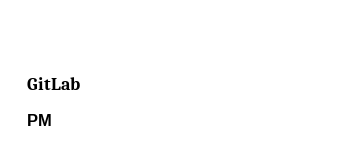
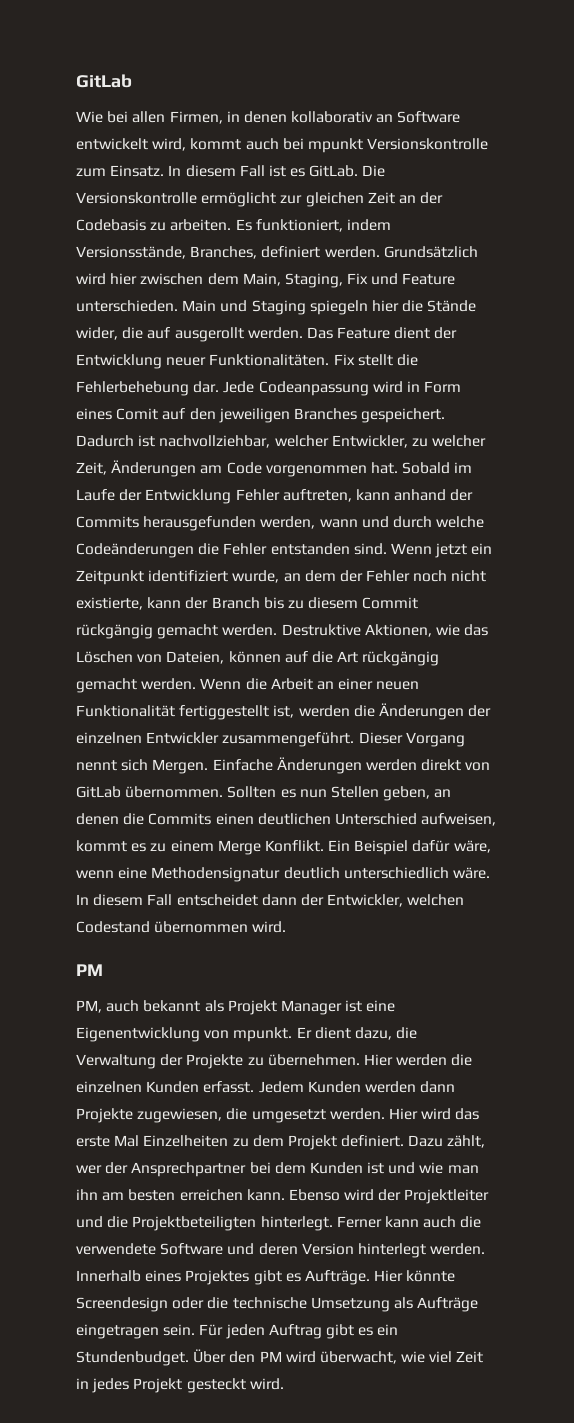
[27,114,52,126] PM -> [76,111,461,124] [76,138,489,153] [76,165,386,177] [76,192,444,207] [76,219,391,232] [76,246,478,259] [76,273,456,288] [76,300,477,315] [76,327,458,342] [76,354,418,369] [76,381,462,396] [76,408,446,423] [76,435,487,448] [76,460,473,477] [76,489,474,504] [76,516,485,531] [76,543,493,558] [76,570,487,585] [76,597,419,610] [76,624,489,639] [76,651,440,666] [76,678,420,693] [76,703,492,720] [76,732,465,747] [76,757,491,774] [76,786,452,801] [76,813,497,826] [76,840,491,855] [76,867,490,882] [76,894,465,907] [76,921,287,933] [76,964,103,976] [76,1000,396,1015] [76,1027,418,1042] [76,1054,473,1069] [76,1081,456,1093] [76,1108,480,1123] [76,1135,486,1150] [76,1162,479,1177] [76,1189,490,1204] [76,1216,482,1231] [76,1243,486,1258] [76,1270,456,1285] [76,1297,479,1312] [76,1324,399,1339] [76,1349,484,1366] [76,1378,284,1393] Wie bei allen Firmen, in denen kollaborativ an Software entwickelt wird, kommt auch bei mpunkt Versionskontrolle zum Einsatz. In diesem Fall ist es GitLab. Die Versionskontrolle ermöglicht zur gleichen Zeit an der Codebasis zu arbeiten. Es funktioniert, indem Versionsstände, Branches, definiert werden. Grundsätzlich wird hier zwischen dem Main, Staging, Fix und Feature unterschieden. Main und Staging spiegeln hier die Stände wider, die auf ausgerollt werden. Das Feature dient der Entwicklung neuer Funktionalitäten. Fix stellt die Fehlerbehebung dar. Jede Codeanpassung wird in Form eines Comit auf den jeweiligen Branches gespeichert. Dadurch ist nachvollziehbar, welcher Entwickler, zu welcher Zeit, Änderungen am Code vorgenommen hat. Sobald im Laufe der Entwicklung Fehler auftreten, kann anhand der Commits herausgefunden werden, wann und durch welche Codeänderungen die Fehler entstanden sind. Wenn jetzt ein Zeitpunkt identifiziert wurde, an dem der Fehler noch nicht existierte, kann der Branch bis zu diesem Commit rückgängig gemacht werden. Destruktive Aktionen, wie das Löschen von Dateien, können auf die Art rückgängig gemacht werden. Wenn die Arbeit an einer neuen Funktionalität fertiggestellt ist, werden die Änderungen der einzelnen Entwickler zusammengeführt. Dieser Vorgang nennt sich Mergen. Einfache Änderungen werden direkt von GitLab übernommen. Sollten es nun Stellen geben, an denen die Commits einen deutlichen Unterschied aufweisen, kommt es zu einem Merge Konflikt. Ein Beispiel dafür wäre, wenn eine Methodensignatur deutlich unterschiedlich wäre. In diesem Fall entscheidet dann der Entwickler, welchen Codestand übernommen wird. // PM // PM, auch bekannt als Projekt Manager ist eine Eigenentwicklung von mpunkt. Er dient dazu, die Verwaltung der Projekte zu übernehmen. Hier werden die einzelnen Kunden erfasst. Jedem Kunden werden dann Projekte zugewiesen, die umgesetzt werden. Hier wird das erste Mal Einzelheiten zu dem Projekt definiert. Dazu zählt, wer der Ansprechpartner bei dem Kunden ist und wie man ihn am besten erreichen kann. Ebenso wird der Projektleiter und die Projektbeteiligten hinterlegt. Ferner kann auch die verwendete Software und deren Version hinterlegt werden. Innerhalb eines Projektes gibt es Aufträge. Hier könnte Screendesign oder die technische Umsetzung als Aufträge eingetragen sein. Für jeden Auftrag gibt es ein Stundenbudget. Über den PM wird überwacht, wie viel Zeit in jedes Projekt gesteckt wird.

